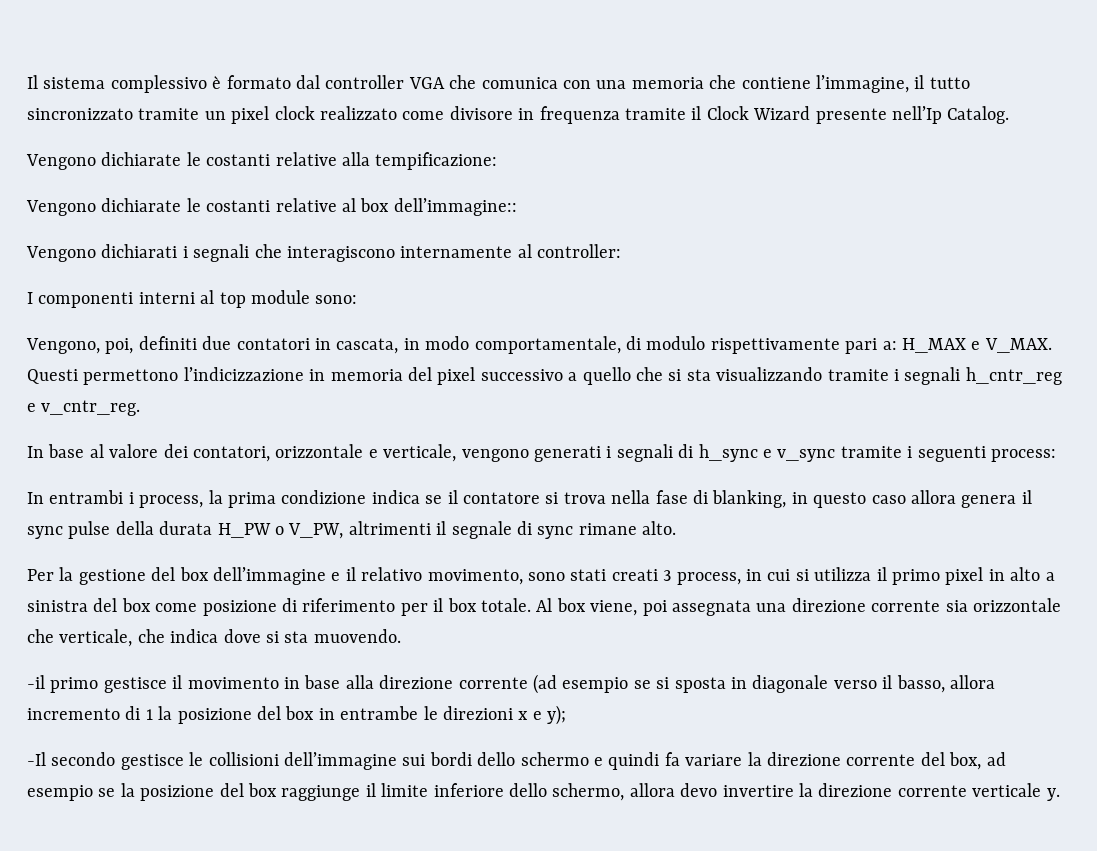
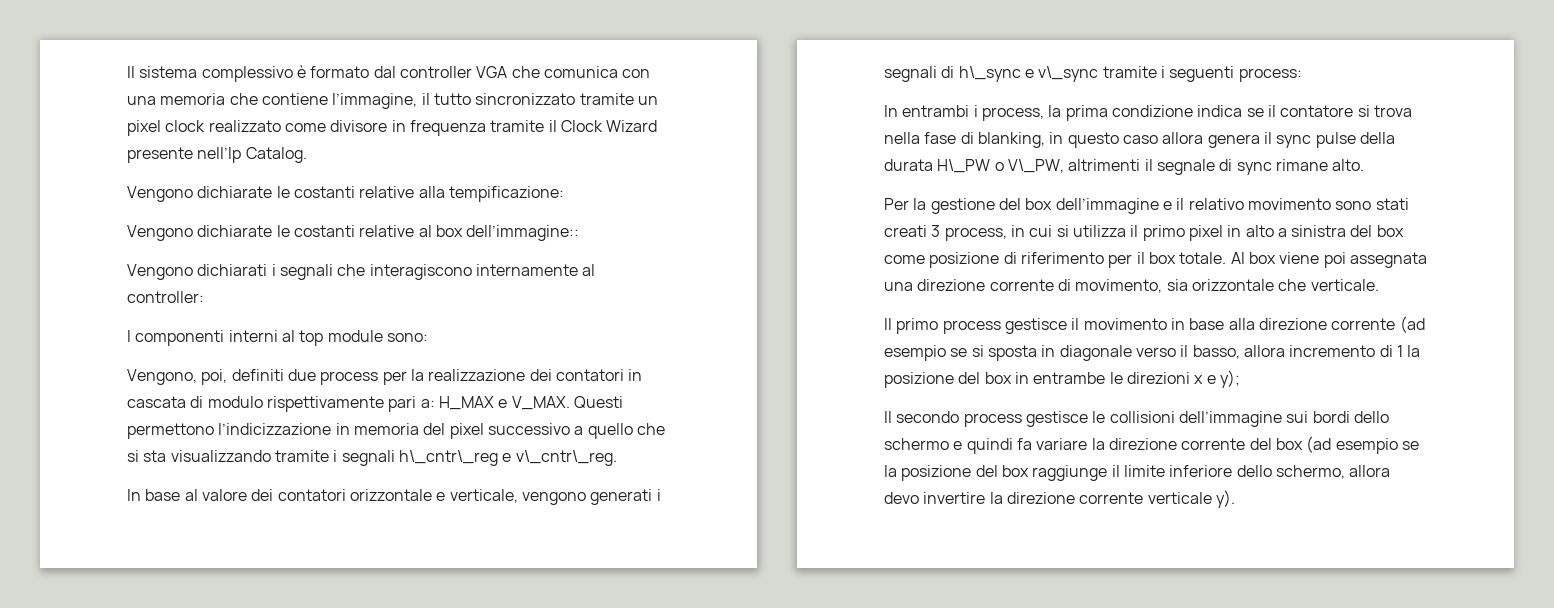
[236,336,621,354] contatori in cascata, in modo comportamentale, -> [320,369,643,385] [127,396,186,408] process per la realizzazione dei contatori in cascata
[965,367,1062,385] [27,400,141,416] h_cntr_reg e v_cntr_reg. -> [398,450,617,466] h\_cntr\_reg e v\_cntr\_reg.
[193,446,270,462] contatori, -> [277,489,346,501] contatori
[698,444,836,462] h_sync e v_sync -> [958,66,1099,82] h\_sync e v\_sync
[217,523,344,539] H_PW o V_PW, -> [937,159,1064,173] H\_PW o V\_PW,
[427,569,523,585] movimento, -> [1247,198,1331,210] movimento
[590,600,638,616] viene, -> [1279,252,1320,264] viene
(941, 606) none -> [1057,279,1163,293] di movimento,
[59,629,401,647] [27,675,99,693] verticale, che indica dove si sta muovendo. // -il primo -> [1310,279,1379,291] [884,318,1001,334] verticale. // Il primo process
[27,752,116,766] -Il secondo -> [884,411,1022,427] Il secondo process
[949,752,1006,770] box, ad -> [1275,436,1332,453] box (ad
[1046,788,1060,801] y. -> [1215,490,1235,508] y).

